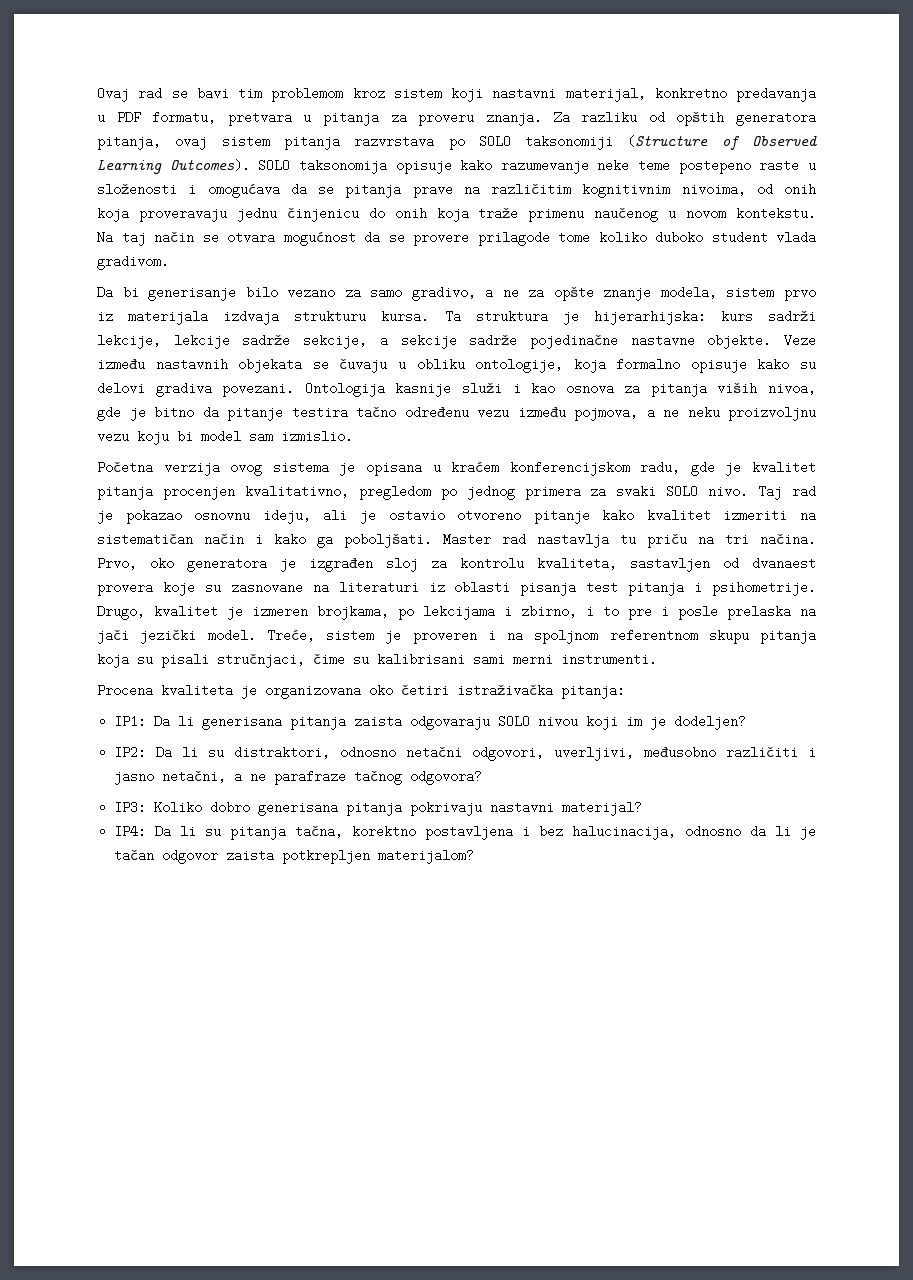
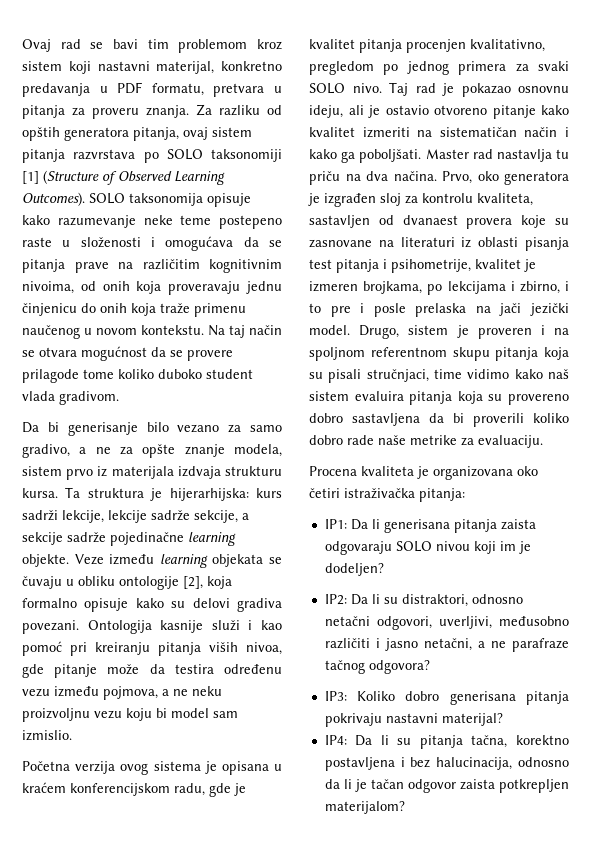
(614, 142) none -> [22,171,39,184] [1]
[630,334,695,347] nastavne -> [188,532,236,546] learning
[155,358,228,371] nastavnih -> [159,554,208,568] learning
[475,358,564,373] ontologije, -> [119,576,203,590] ontologije [2],
[565,382,641,395] osnova za -> [22,641,150,656] pomoć pri kreiranju
[129,406,396,421] je bitno da pitanje testira tačno -> [54,664,214,678] pitanje može da testira
[725,535,749,544] tri -> [366,171,388,181] dva
[711,581,816,596] [97,605,145,620] psihometrije. Drugo, -> [391,259,471,273] psihometrije,
[266,629,315,642] Treće, -> [359,325,400,339] Drugo,
[313,653,657,666] čime su kalibrisani sami merni instrumenti. -> [434,369,569,379] [309,391,569,405] [309,413,569,427] [309,435,543,448] time vidimo kako naš sistem evaluira pitanja koja su provereno dobro sastavljena da bi proverili koliko dobro rade naše metrike za evaluaciju.

